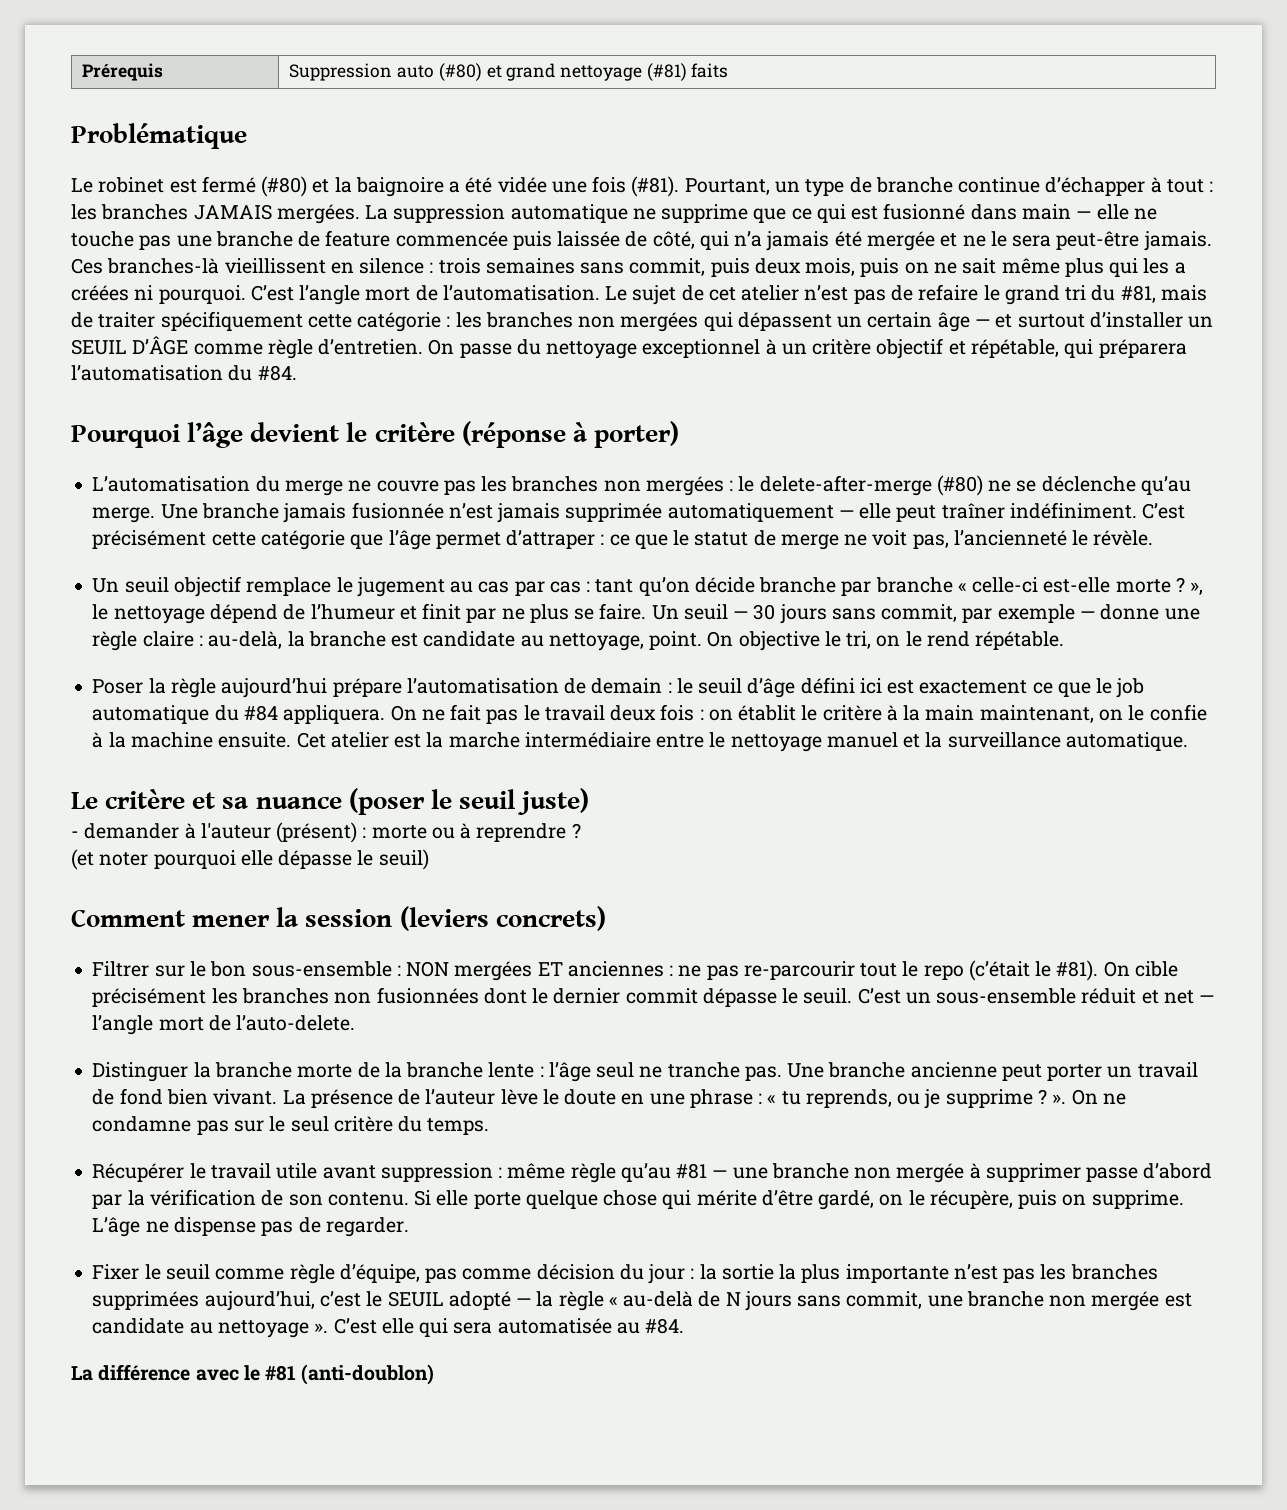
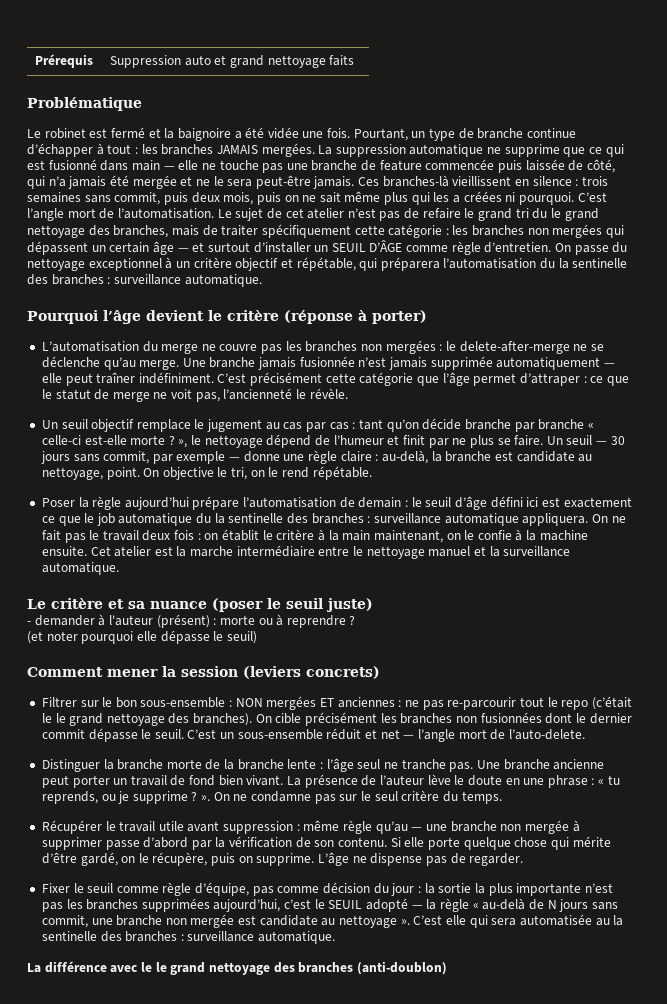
[438,63,482,81] (#80) -> (211, 60) none
[646,63,687,81] (#81) -> (326, 61) none
[261,176,308,197] (#80) -> (145, 132) none
[592,176,680,197] fois (#81). -> [327,128,351,138] fois.
[1120,285,1156,303] #81, -> [550,208,599,221] [27,225,169,238] le grand nettoyage des branches,
[257,365,297,381] #84. -> [558,258,628,269] [27,274,262,287] la sentinelle des branches : surveillance automatique.
[936,475,983,496] (#80) -> (570, 347) none
[243,705,278,721] #84 -> [214,513,519,526] la sentinelle des branches : surveillance automatique
[1056,960,1099,981] #81). -> [55,713,253,726] le grand nettoyage des branches).
[676,1163,708,1179] #81 -> (408, 827) none
[645,1318,685,1334] #84. -> [613,915,624,926] [41,931,336,944] la sentinelle des branches : surveillance automatique.
[265,1365,297,1381] #81 -> [155,962,354,975] le grand nettoyage des branches

